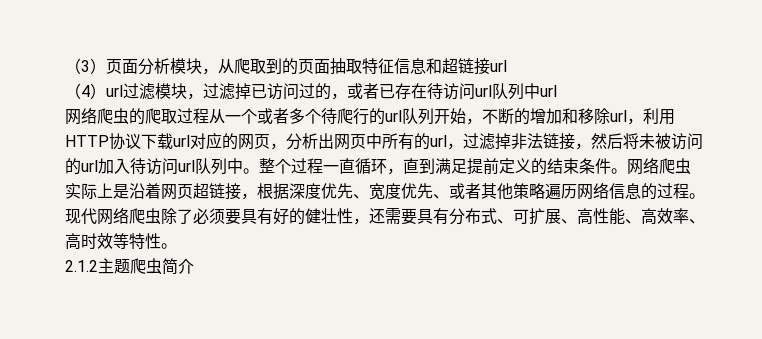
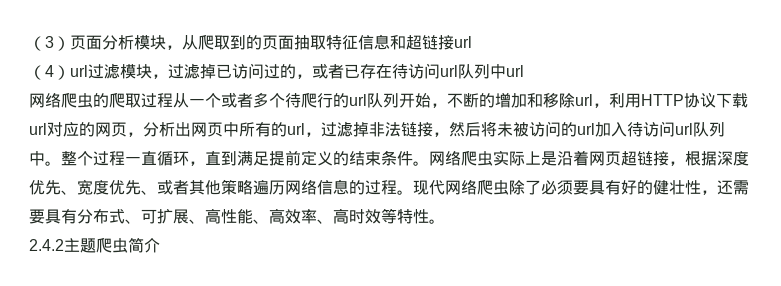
[65,260,98,272] 2.1.2 -> [29,239,64,251] 2.4.2

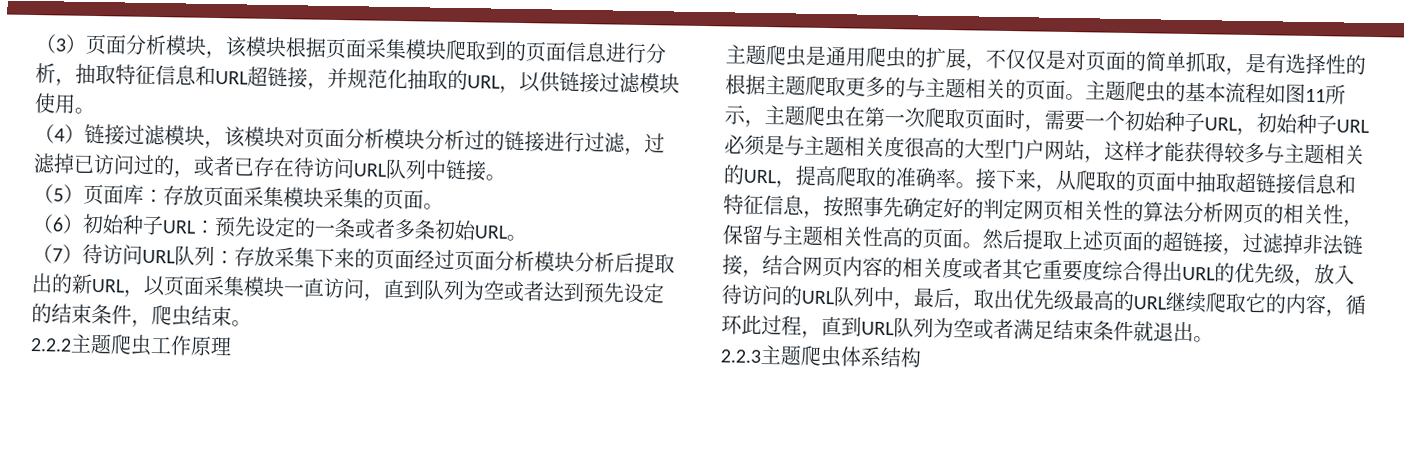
[182,34,472,50] 从爬取到的页面抽取特征信息和超链接url -> [225,36,666,64] [35,63,680,94] [34,93,95,115] 该模块根据页面采集模块爬取到的页面信息进行分析，抽取特征信息和URL超链接，并规范化抽取的URL，以供链接过滤模块使用。
[70,65,88,77] url -> [84,123,125,146] 链接
(168, 76) none -> [224,126,645,157] 该模块对页面分析模块分析过的链接进行过滤，
[440,64,524,79] [29,92,748,108] [29,122,305,137] url队列中url // 网络爬虫的爬取过程从一个或者多个待爬行的url队列开始，不断的增加和移除url，利用HTTP协议下载url对应的网页，分析出网页中所有的url -> [353,158,506,182] [33,183,444,210] [32,213,527,242] [32,243,675,274] [31,273,665,304] [31,303,252,328] [30,333,232,356] [725,44,1366,76] [725,74,1346,105] [724,105,1370,137] [724,134,1365,165] [723,164,1356,195] [723,194,1364,228] [722,224,1223,254] URL队列中链接。 // （5）页面库：存放页面采集模块采集的页面。 // （6）初始种子URL：预先设定的一条或者多条初始URL。 // （7）待访问URL队列：存放采集下来的页面经过页面分析模块分析后提取出的新URL，以页面采集模块一直访问，直到队列为空或者达到预先设定的结束条件，爬虫结束。 // 2.2.2主题爬虫工作原理 // 主题爬虫是通用爬虫的扩展，不仅仅是对页面的简单抓取，是有选择性的根据主题爬取更多的与主题相关的页面。主题爬虫的基本流程如图11所示，主题爬虫在第一次爬取页面时，需要一个初始种子URL，初始种子URL必须是与主题相关度很高的大型门户网站，这样才能获得较多与主题相关的URL，提高爬取的准确率。接下来，从爬取的页面中抽取超链接信息和特征信息，按照事先确定好的判定网页相关性的算法分析网页的相关性，保留与主题相关性高的页面。然后提取上述页面的超链接
[449,121,725,137] [29,150,749,166] [29,179,749,195] [29,208,445,224] [29,237,160,253] 然后将未被访问的url加入待访问url队列中。整个过程一直循环，直到满足提前定义的结束条件。网络爬虫实际上是沿着网页超链接，根据深度优先、宽度优先、或者其他策略遍历网络信息的过程。现代网络爬虫除了必须要具有好的健壮性，还需要具有分布式、可扩展、高性能、高效率、高时效等特性。 // 2.4.2主题爬虫简介 -> [762,254,1355,288] [721,284,1366,318] [721,314,1214,343] [720,344,922,368] 结合网页内容的相关度或者其它重要度综合得出URL的优先级，放入待访问的URL队列中，最后，取出优先级最高的URL继续爬取它的内容，循环此过程，直到URL队列为空或者满足结束条件就退出。 // 2.2.3主题爬虫体系结构

